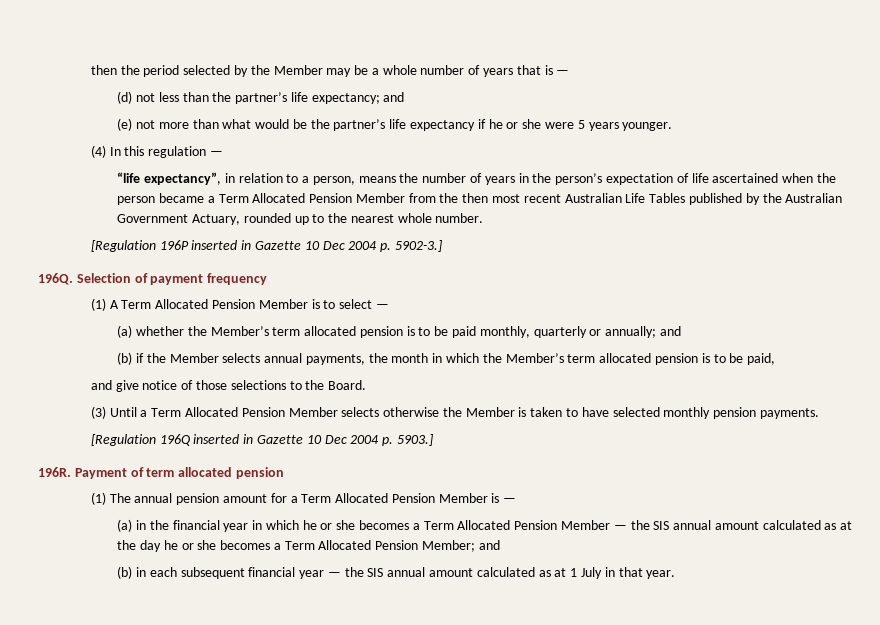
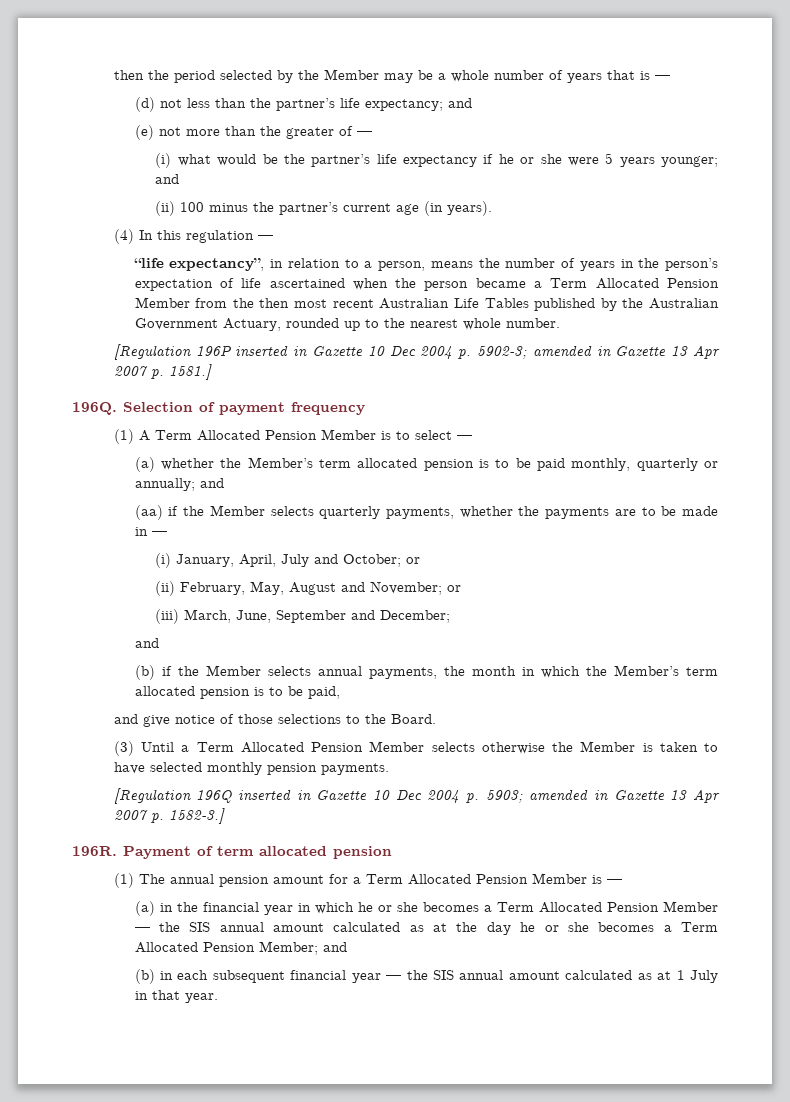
(219, 124) none -> [259,126,372,139] [155,153,172,168] the greater of — // (i)
[622,122,673,131] younger. -> [661,156,719,167] [155,174,180,184] [155,201,493,216] younger; and // (ii) 100 minus the partner’s current age (in years).
[394,240,442,252] 5902-3.] -> [476,345,720,359] [113,364,212,380] 5902-3; amended in Gazette 13 Apr 2007 p. 1581.]
(681, 331) none -> [134,505,718,520] [134,527,167,536] [155,553,421,568] [155,581,462,596] [155,609,451,624] [134,638,159,648] // (aa) if the Member selects quarterly payments, whether the payments are to be made in — // (i) January, April, July and October; or // (ii) February, May, August and November; or // (iii) March, June, September and December; // and
[396,434,433,446] 5903.] -> [485,789,720,803] [113,808,225,824] 5903; amended in Gazette 13 Apr 2007 p. 1582-3.]

